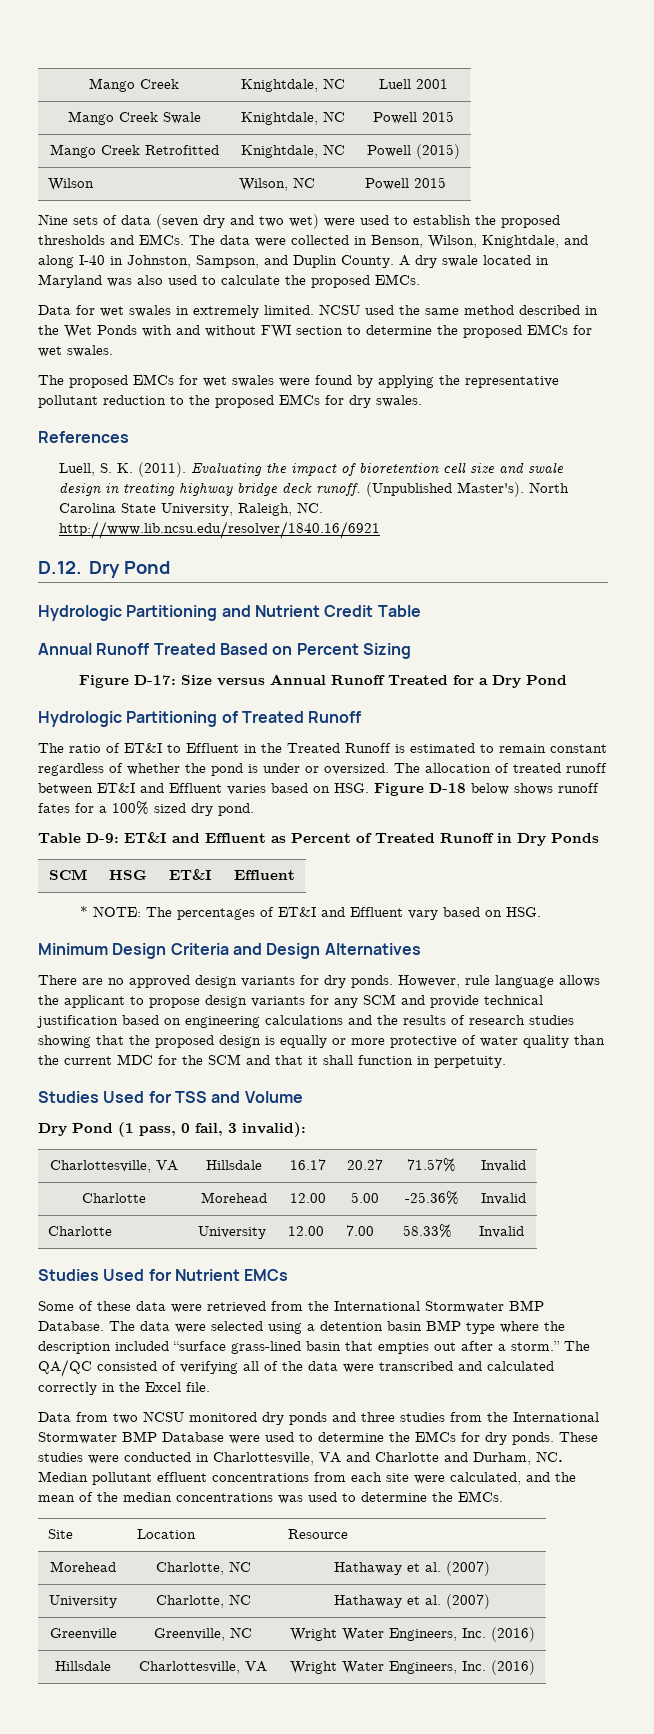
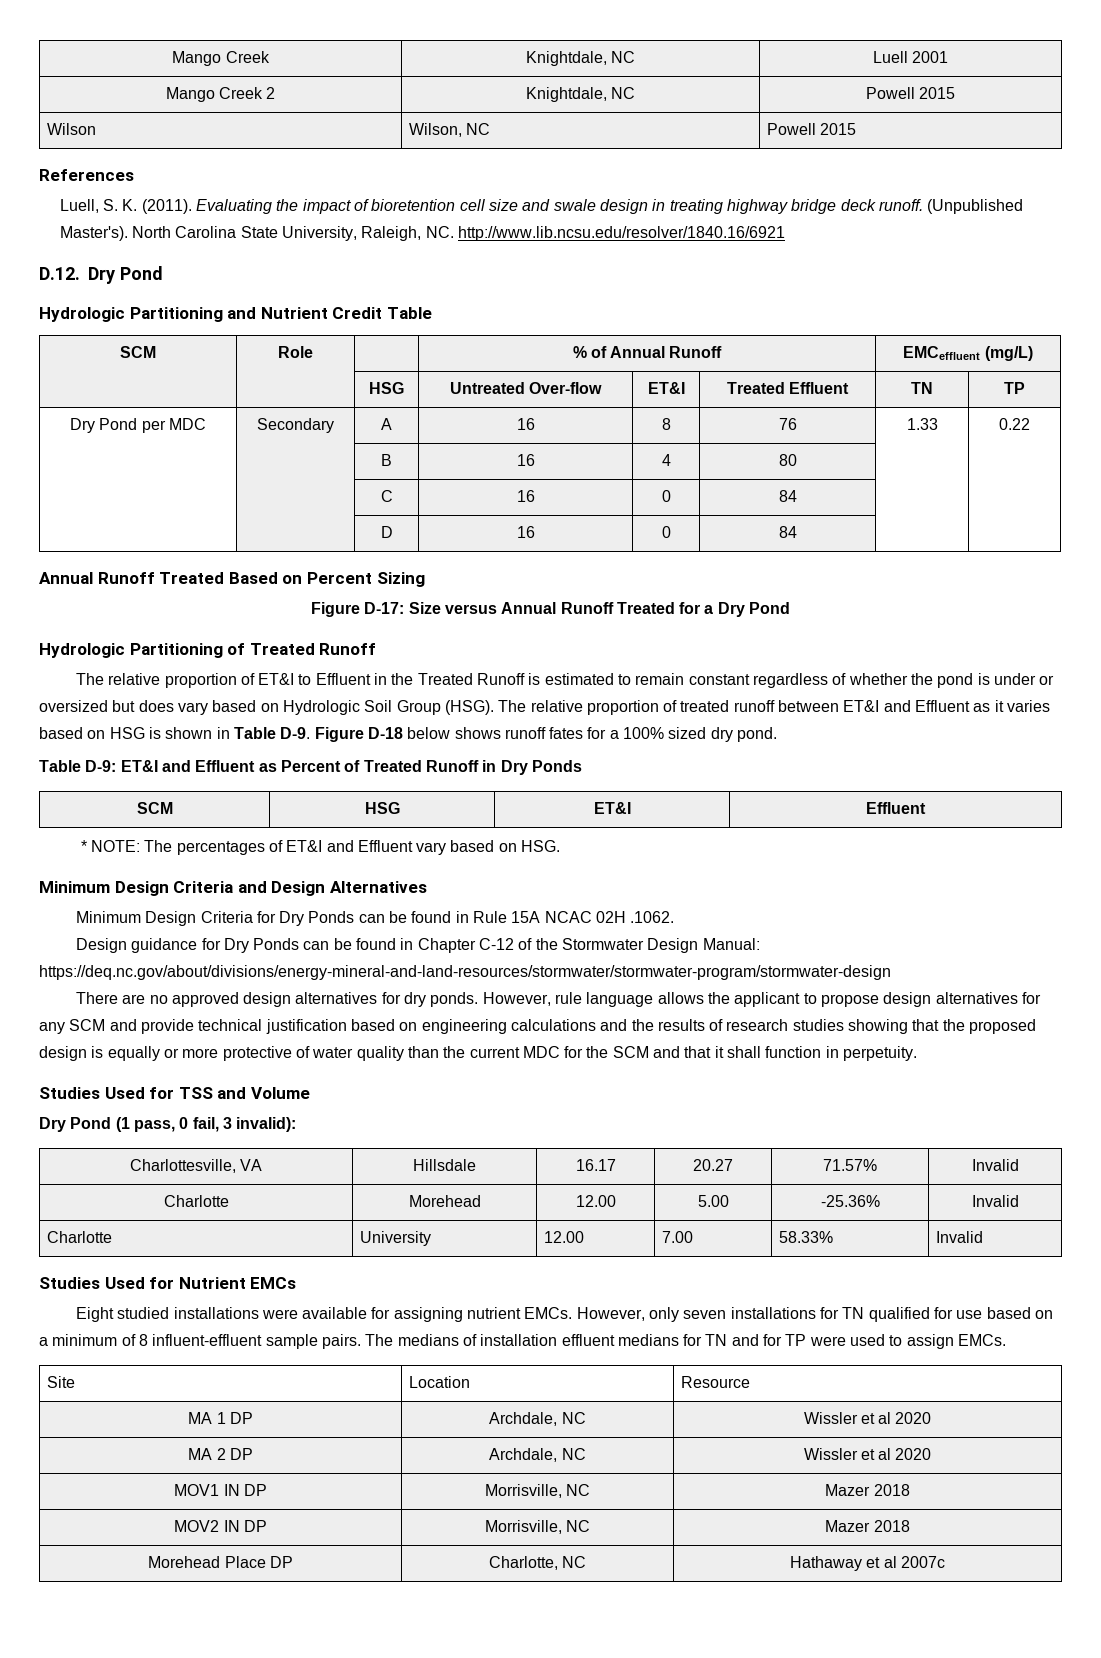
[162,112,201,124] Swale -> [266,87,276,99] 2
[49,144,219,158] [240,144,345,158] [366,144,460,159] // Mango Creek Retrofitted | Knightdale, NC | Powell (2015) -> (956, 93) none
[38,214,560,229] [38,234,588,248] [38,255,549,268] [38,274,420,288] [38,304,598,318] [38,324,592,338] [38,345,113,357] [38,374,559,388] [38,394,422,408] // Nine sets of data (seven dry and two wet) were used to establish the proposed thresholds and EMCs. The data were collected in Benson, Wilson, Knightdale, and along I-40 in Johnston, Sampson, and Duplin County. A dry swale located in Maryland was also used to calculate the proposed EMCs. // Data for wet swales in extremely limited. NCSU used the same method described in the Wet Ponds with and without FWI section to determine the proposed EMCs for wet swales. // The proposed EMCs for wet swales were found by applying the representative pollutant reduction to the proposed EMCs for dry swales. -> (856, 129) none
(421, 611) none -> [120,346,156,358] [278,346,313,358] [572,346,723,358] [903,346,1033,361] [369,382,404,394] [449,382,603,394] [647,382,685,394] [726,382,850,394] [911,382,933,394] [1004,382,1025,394] [70,418,206,433] [257,418,334,433] [381,418,392,430] [516,418,535,430] [661,418,671,430] [778,418,797,430] [906,418,938,430] [999,418,1030,430] [381,454,392,466] [516,454,535,466] [661,454,671,466] [778,454,797,466] [380,490,393,502] [516,490,535,502] [661,490,671,502] [778,490,797,502] [380,526,393,538] [516,526,535,538] [661,526,671,538] [778,526,797,538] // SCM | Role | | % of Annual Runoff | EMCeffluent (mg/L) // | | HSG | Untreated Over-flow | ET&I | Treated Effluent | TN | TP // Dry Pond per MDC | Secondary | A | 16 | 8 | 76 | 1.33 | 0.22 // | | B | 16 | 4 | 80 | | // | | C | 16 | 0 | 84 | | // | | D | 16 | 0 | 84 | |
[69,744,101,753] ratio -> [108,673,237,688] relative proportion
[324,763,491,775] oversized. The allocation -> [39,700,659,715] oversized but does vary based on Hydrologic Soil Group (HSG). The relative proportion
(222, 788) none -> [973,700,1004,712] as it
[334,783,369,793] HSG. -> [109,727,311,739] HSG is shown in Table D-9.
(421, 949) none -> [75,911,675,926] [75,938,760,953] [39,965,891,980] // Minimum Design Criteria for Dry Ponds can be found in Rule 15A NCAC 02H .1062. // Design guidance for Dry Ponds can be found in Chapter C-12 of the Stormwater Design Manual: https://deq.nc.gov/about/divisions/energy-mineral-and-land-resources/stormwater/stormwater-program/stormwater-design
[241,976,295,987] variants -> [295,992,378,1004] alternatives
[251,996,305,1007] variants -> [935,992,1018,1004] alternatives
[38,1300,544,1313] [38,1320,565,1334] [38,1341,590,1354] [38,1359,554,1377] [38,1382,210,1395] [38,1411,599,1425] [38,1431,598,1445] [38,1451,563,1465] [38,1471,576,1485] [38,1491,503,1504] [48,1529,74,1539] [137,1529,197,1539] [288,1529,349,1539] [50,1561,116,1572] [155,1561,251,1575] [334,1561,490,1576] [49,1595,117,1608] [155,1594,251,1608] [334,1594,490,1609] [49,1628,117,1640] [154,1627,252,1641] [289,1627,535,1642] [55,1661,111,1671] [139,1661,267,1674] [289,1660,535,1675] Some of these data were retrieved from the International Stormwater BMP Database. The data were selected using a detention basin BMP type where the description included “surface grass-lined basin that empties out after a storm.” The QA/QC consisted of verifying all of the data were transcribed and calculated correctly in the Excel file. // Data from two NCSU monitored dry ponds and three studies from the International Stormwater BMP Database were used to determine the EMCs for dry ponds. These studies were conducted in Charlottesville, VA and Charlotte and Durham, NC. Median pollutant effluent concentrations from each site were calculated, and the mean of the median concentrations was used to determine the EMCs. // Site | Location | Resource // Morehead | Charlotte, NC | Hathaway et al. (2007) // University | Charlotte, NC | Hathaway et al. (2007) // Greenville | Greenville, NC | Wright Water Engineers, Inc. (2016) // Hillsdale | Charlottesville, VA | Wright Water Engineers, Inc. (2016) -> [75,1307,1053,1322] [39,1334,1007,1349] [46,1376,75,1388] [408,1376,470,1388] [680,1376,750,1388] [188,1412,253,1424] [489,1412,586,1426] [803,1412,932,1424] [188,1448,253,1460] [489,1448,586,1462] [803,1448,932,1460] [174,1484,267,1496] [484,1484,591,1498] [825,1484,910,1496] [174,1520,267,1532] [484,1520,591,1534] [825,1520,910,1532] [148,1556,293,1568] [488,1556,587,1570] [790,1556,945,1571] Eight studied installations were available for assigning nutrient EMCs. However, only seven installations for TN qualified for use based on a minimum of 8 influent-effluent sample pairs. The medians of installation effluent medians for TN and for TP were used to assign EMCs. // Site | Location | Resource // MA 1 DP | Archdale, NC | Wissler et al 2020 // MA 2 DP | Archdale, NC | Wissler et al 2020 // MOV1 IN DP | Morrisville, NC | Mazer 2018 // MOV2 IN DP | Morrisville, NC | Mazer 2018 // Morehead Place DP | Charlotte, NC | Hathaway et al 2007c

